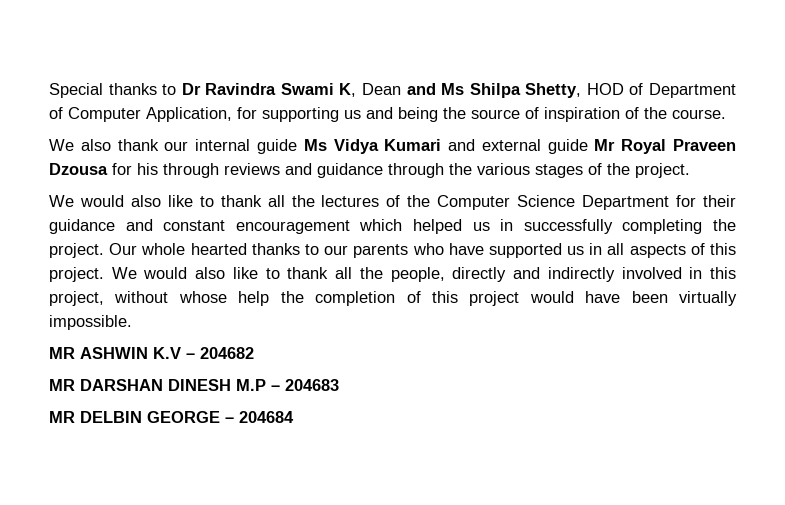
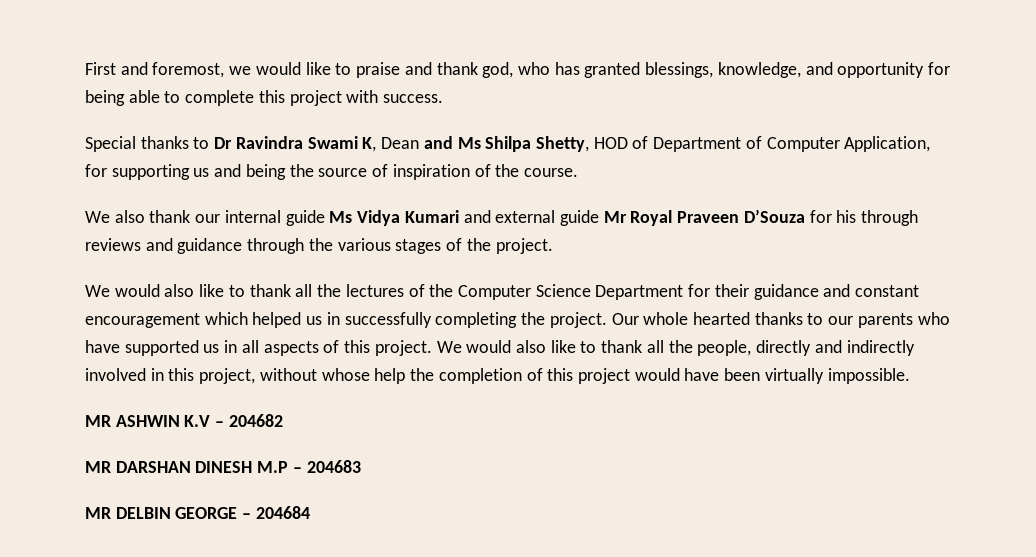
(49, 90) none -> [85,62,951,78] [85,90,444,106] First and foremost, we would like to praise and thank god, who has granted blessings, knowledge, and opportunity for being able to complete this project with success. //
[49,163,108,175] Dzousa -> [743,209,805,223] D’Souza

